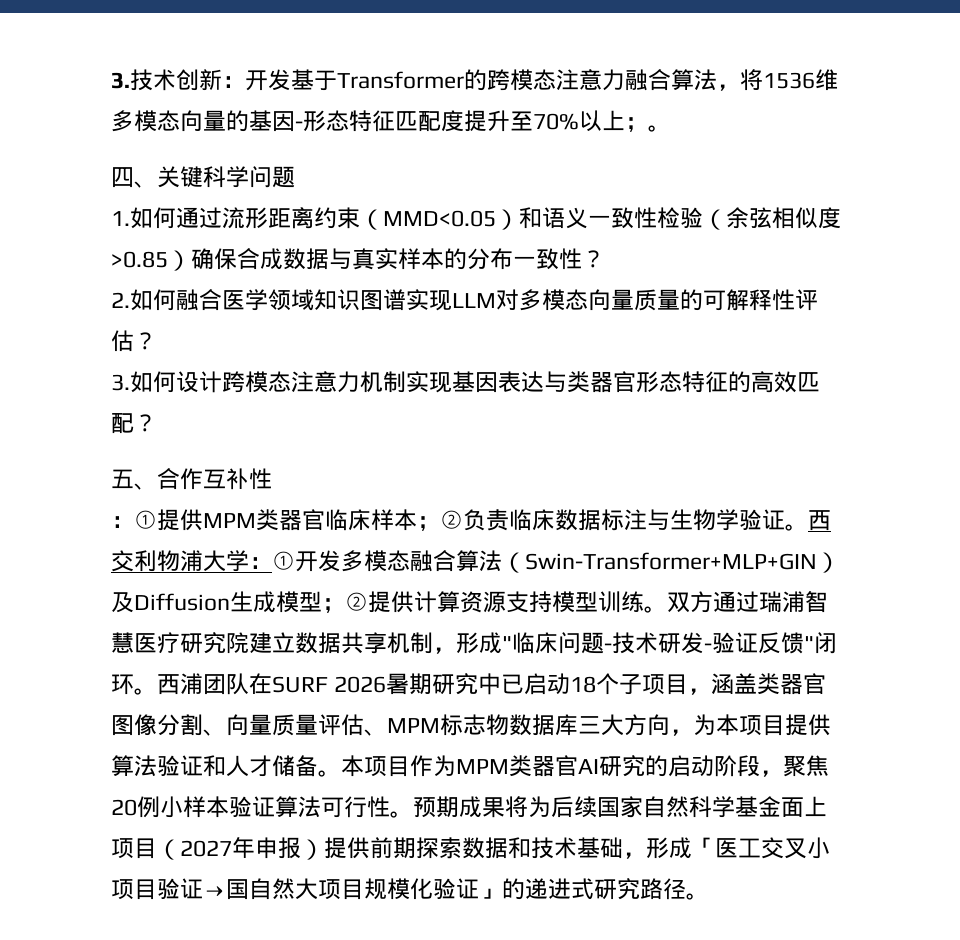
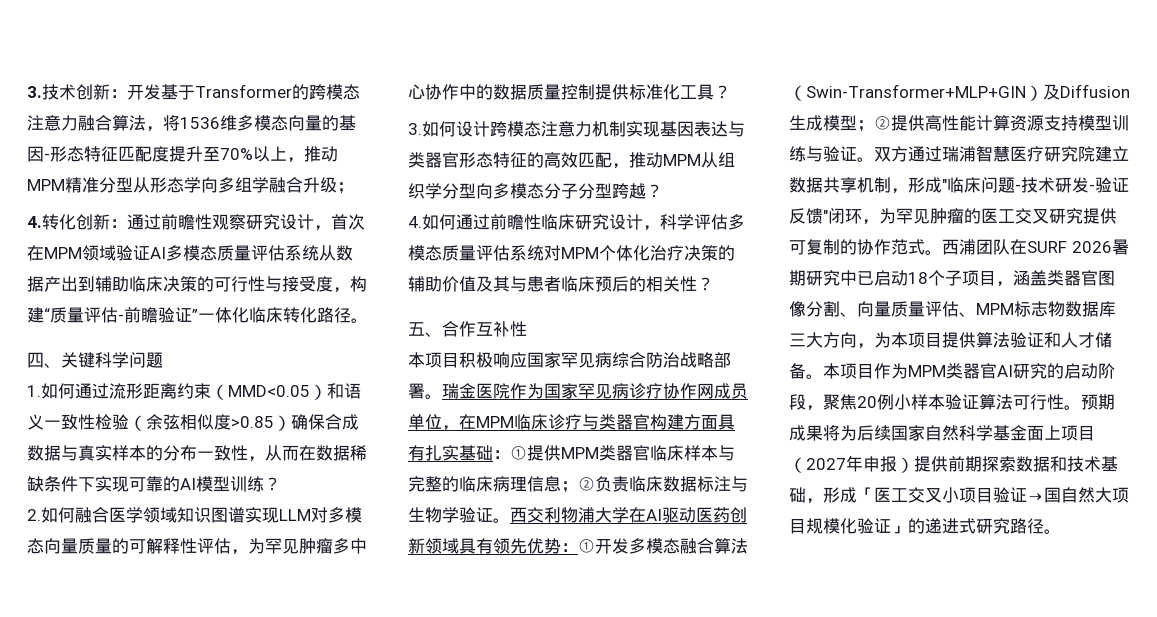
[625,117,648,132] ； -> [287,146,338,163] [27,177,354,194] [27,214,365,231] [27,245,353,261] [27,276,367,293] [27,307,351,323] ，推动MPM精准分型从形态学向多组学融合升级； // 4.转化创新：通过前瞻性观察研究设计，首次在MPM领域验证AI多模态质量评估系统从数据产出到辅助临床决策的可行性与接受度，构建“质量评估-前瞻验证”一体化临床转化路径
(582, 259) none -> [248,445,367,462] [27,476,264,492] ，从而在数据稀缺条件下实现可靠的AI模型训练
(134, 341) none -> [231,538,367,555] [408,84,714,100] ，为罕见肿瘤多中心协作中的数据质量控制提供标准化工具
[134,414,157,432] [111,468,272,490] ？ // 五、合作互补性 // -> [612,152,735,169] [408,183,663,199] [408,214,745,231] [408,245,735,261] [408,276,714,292] [408,321,527,337] [408,352,731,368] [408,383,748,399] [408,414,735,431] [408,445,493,461] ，推动MPM从组织学分型向多模态分子分型跨越？ // 4.如何通过前瞻性临床研究设计，科学评估多模态质量评估系统对MPM个体化治疗决策的辅助价值及其与患者临床预后的相关性？ // 五、合作互补性 // 本项目积极响应国家罕见病综合防治战略部署。瑞金医院作为国家罕见病诊疗协作网成员单位，在MPM临床诊疗与类器官构建方面具有扎实基础
(417, 520) none -> [718,445,735,461] [408,476,561,492] 与完整的临床病理信息
(249, 561) none -> [629,507,747,523] [408,538,561,554] 在AI驱动医药创新领域具有领先优势
(414, 602) none -> [925,115,976,131] 高性能
(644, 601) none -> [806,146,857,162] 与验证
(134, 684) none -> [862,208,1117,225] [789,239,925,255] ，为罕见肿瘤的医工交叉研究提供可复制的协作范式

